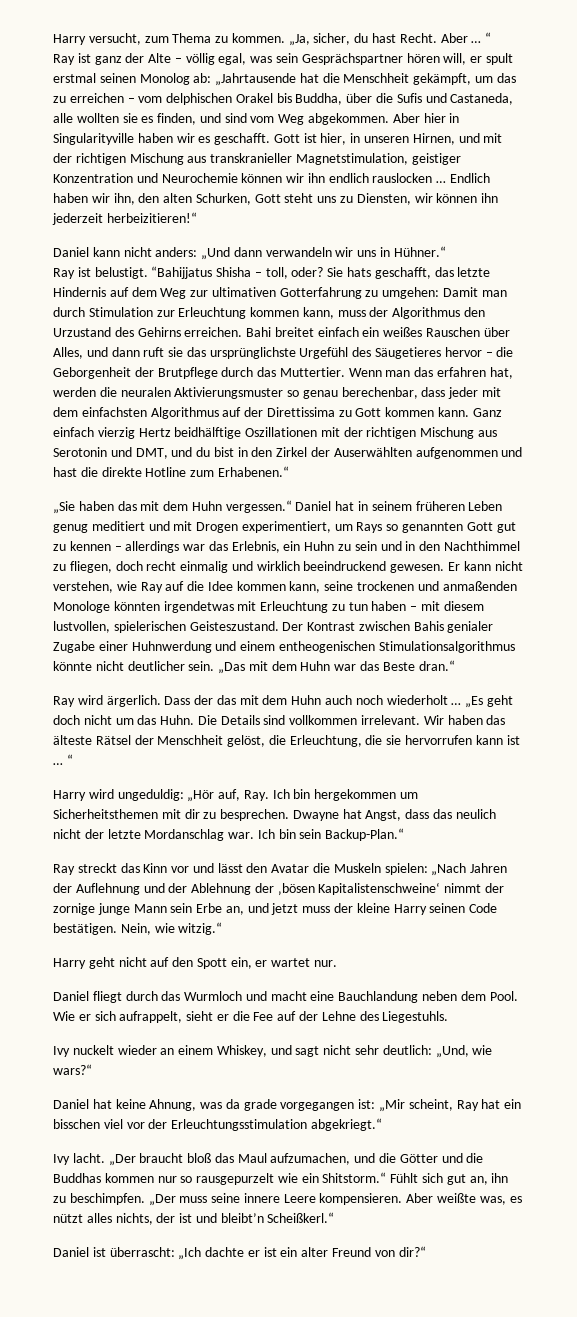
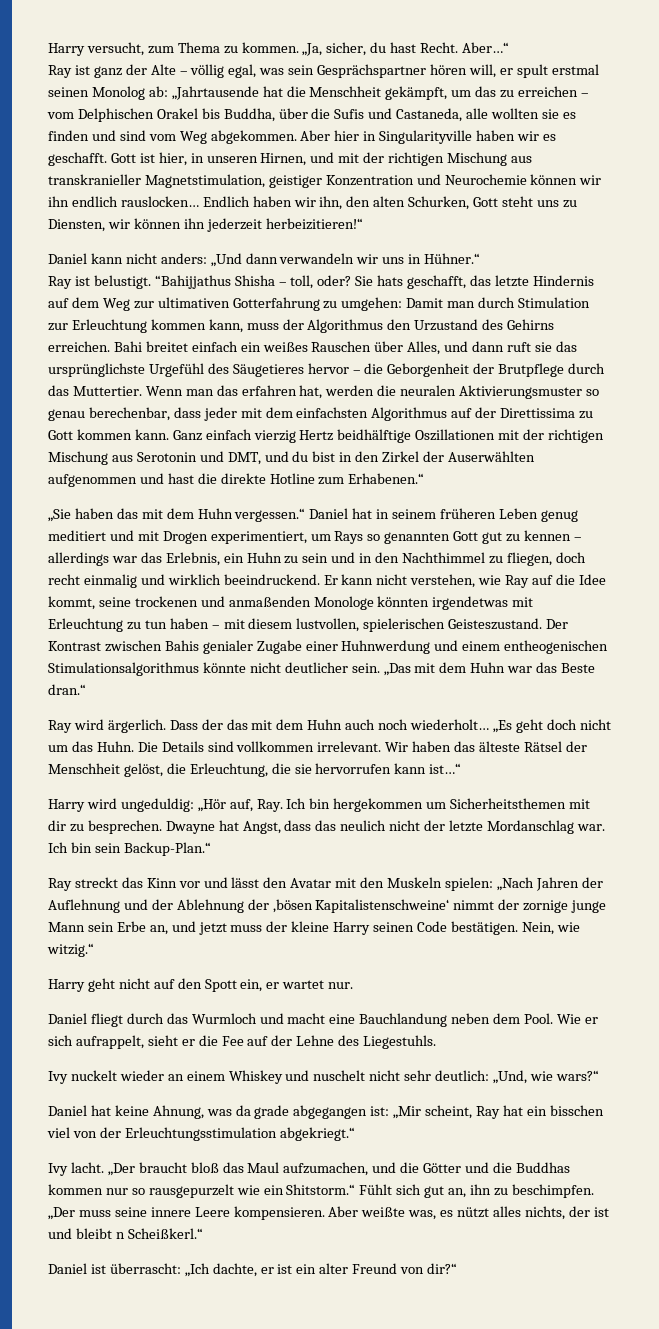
[440,32,492,43] Aber … “ -> [462,42,510,53] Aber…“
[166,93,233,105] delphischen -> [77,108,154,122] Delphischen
[157,113,197,125] finden, -> [48,130,89,141] finden
[372,173,447,183] rauslocken … -> [120,196,199,207] rauslocken…
[151,266,213,279] “Bahijjatus -> [154,275,231,289] “Bahijjathus
[303,561,445,573] beeindruckend gewesen. -> [223,574,320,585] beeindruckend.
[236,581,321,593] kommen kann, -> [48,596,95,610] kommt,
[386,695,462,705] wiederholt … -> [410,719,490,730] wiederholt…
[506,735,520,745] [53,754,73,765] ist … “ -> [429,763,462,774] ist…“
[313,863,331,873] die -> [335,877,385,888] mit den
[216,1045,320,1057] Whiskey, und sagt -> [228,1070,366,1084] Whiskey und nuschelt
[280,1102,355,1111] vorgegangen -> [293,1105,368,1119] abgegangen
[126,1122,145,1129] vor -> [72,1131,97,1138] von
[220,1213,264,1223] bleibt’n -> [75,1228,125,1239] bleibt n
[205,1247,245,1257] dachte -> [212,1263,257,1277] dachte,

